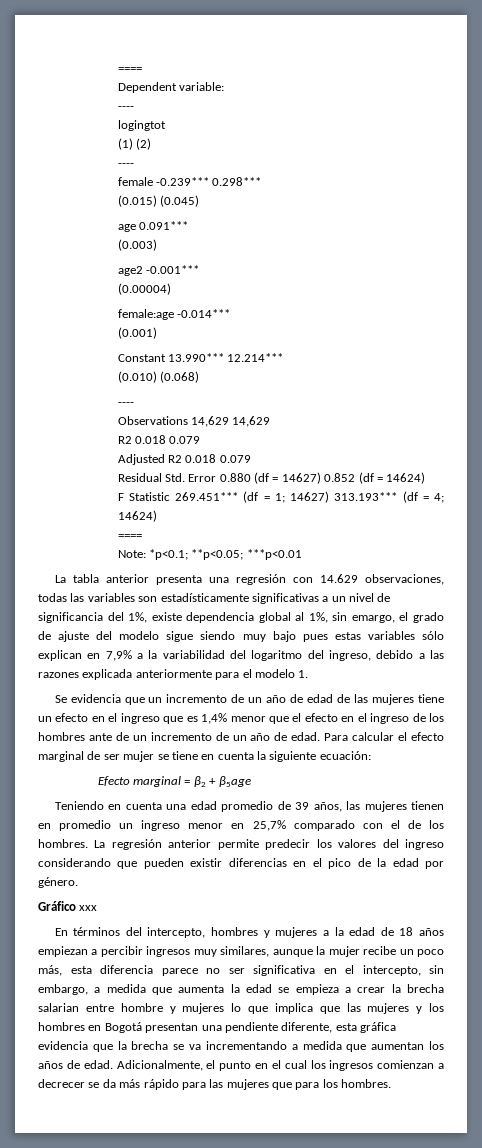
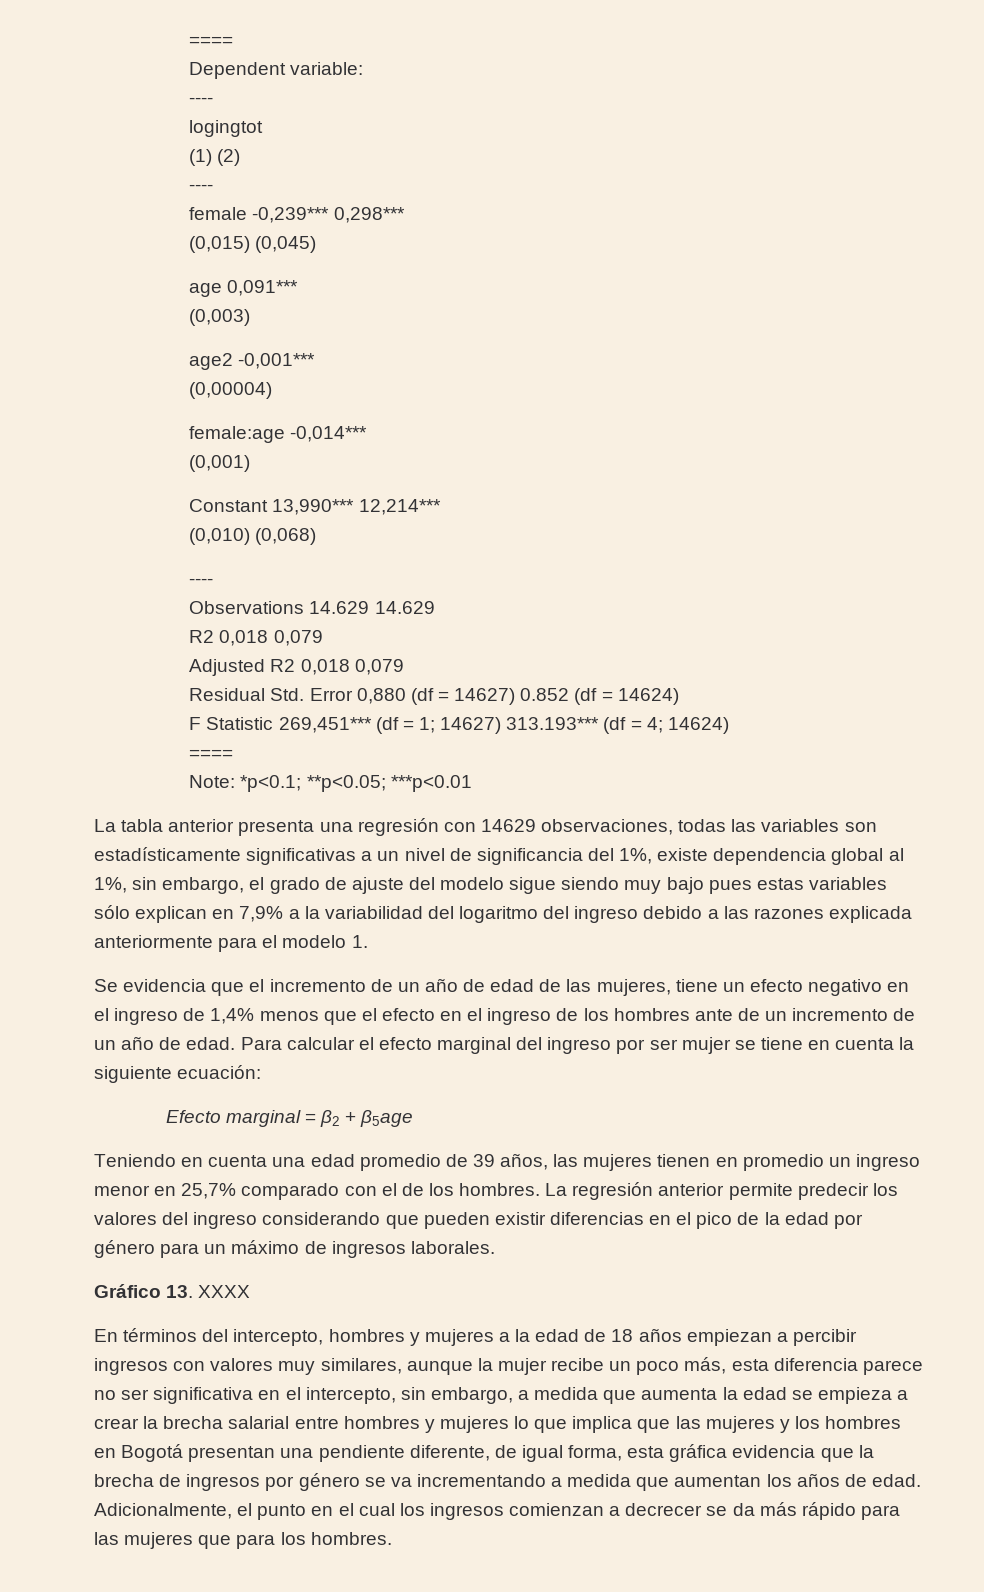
[155,177,262,186] [117,195,199,207] -0.239*** 0.298*** // (0.015) (0.045) -> [252,207,405,223] [189,236,317,253] -0,239*** 0,298*** // (0,015) (0,045)
[138,221,188,230] [117,239,157,251] 0.091*** // (0.003) -> [227,280,299,296] [189,309,251,326] 0,091*** // (0,003)
[145,265,199,274] [117,283,171,295] -0.001*** // (0.00004) -> [238,353,316,369] [189,382,273,399] -0,001*** // (0,00004)
[176,309,230,318] [117,327,157,339] -0.014*** // (0.001) -> [290,426,368,442] [189,455,251,472] -0,014*** // (0,001)
[167,353,284,362] [117,371,199,383] 13.990*** 12.214*** // (0.010) (0.068) -> [272,499,441,515] [189,528,317,545] 13,990*** 12,214*** // (0,010) (0,068)
[190,416,271,427] [117,435,201,444] 14,629 14,629 // R2 0.018 0.079 -> [309,601,435,614] [189,630,323,646] 14.629 14.629 // R2 0,018 0,079
[185,454,251,463] 0.018 0.079 -> [300,659,404,675] 0,018 0,079
[219,473,251,482] 0.880 -> [356,688,406,704] 0,880
[175,492,239,501] 269.451*** -> [278,717,372,733] 269,451***
[319,574,358,583] 14.629 -> [480,819,536,832] 14629
[351,615,395,623] emargo, -> [162,877,245,894] embargo,
[329,650,371,661] ingreso, -> [574,906,639,923] ingreso
[148,697,163,703] un -> [249,979,265,992] el
[372,694,415,705] mujeres -> [596,979,671,996] mujeres,
[91,713,266,724] en el ingreso que es 1,4% menor -> [808,979,910,996] [94,1008,319,1025] negativo en el ingreso de 1,4% menos
[87,751,101,760] de -> [516,1037,646,1054] del ingreso por
[38,877,78,888] género. -> [94,1240,495,1258] género para un máximo de ingresos laborales.
[79,905,98,911] xxx -> [166,1285,251,1298] 13. XXXX
(191, 951) none -> [173,1358,274,1371] con valores
[38,1003,163,1012] salarian entre hombre -> [228,1416,420,1429] salarial entre hombres
(333, 1027) none -> [494,1445,623,1462] de igual forma,
(169, 1045) none -> [159,1473,360,1491] de ingresos por género

